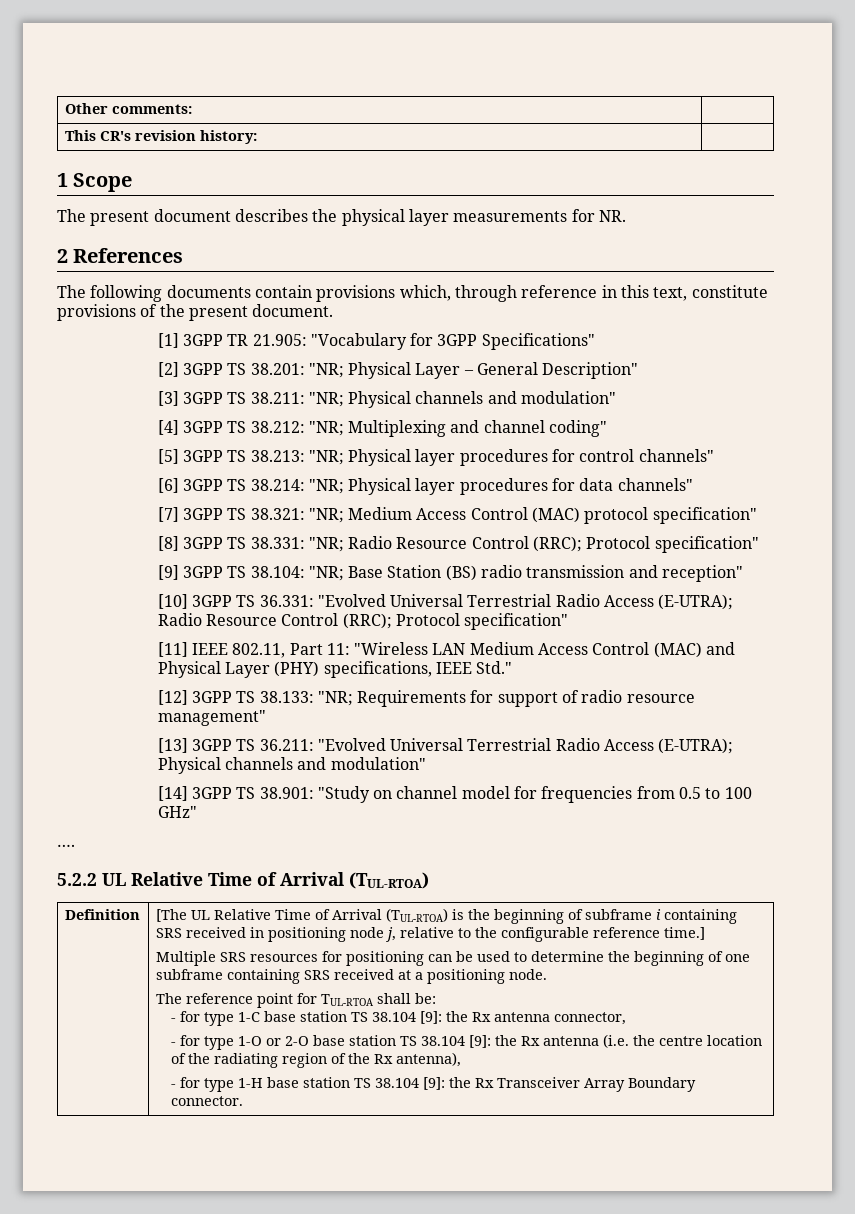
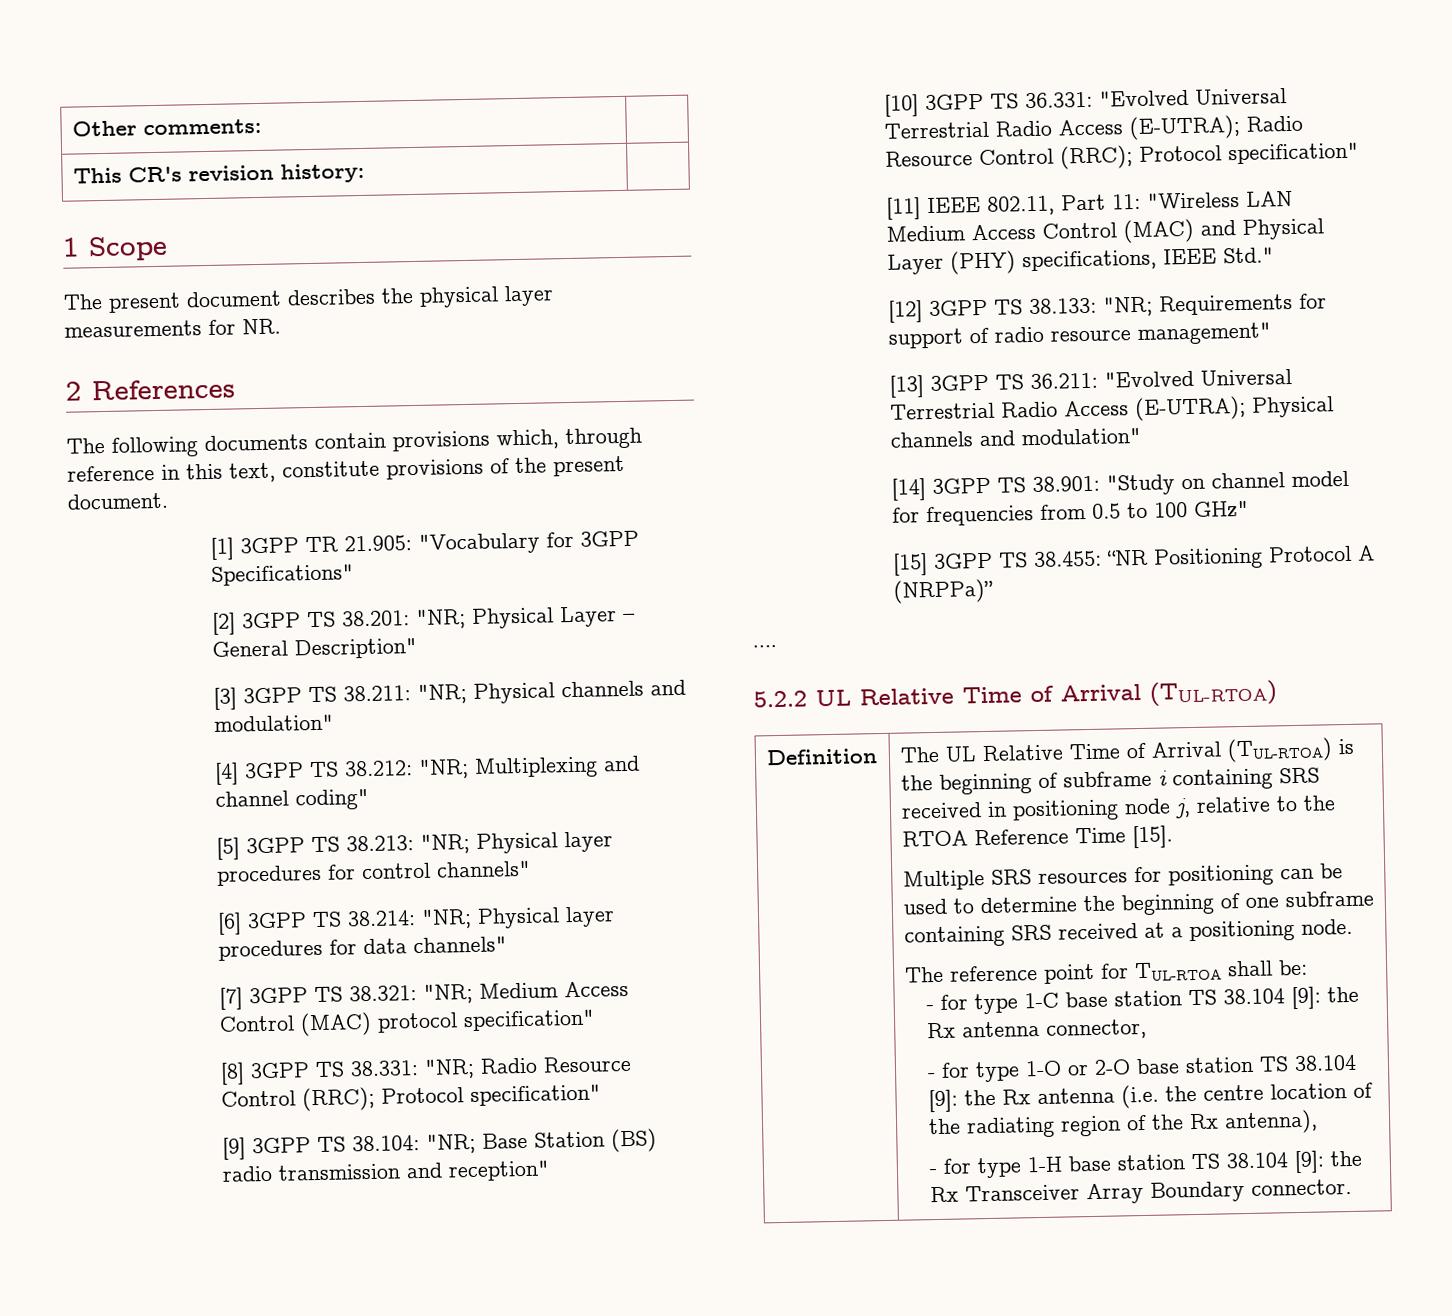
(197, 812) none -> [893,545,1376,576] [893,578,994,604] // [15] 3GPP TS 38.455: “NR Positioning Protocol A (NRPPa)”
[155,909,187,922] [The -> [899,746,940,763] The
[500,927,705,942] configurable reference time.] -> [901,825,1173,849] RTOA Reference Time [15].

